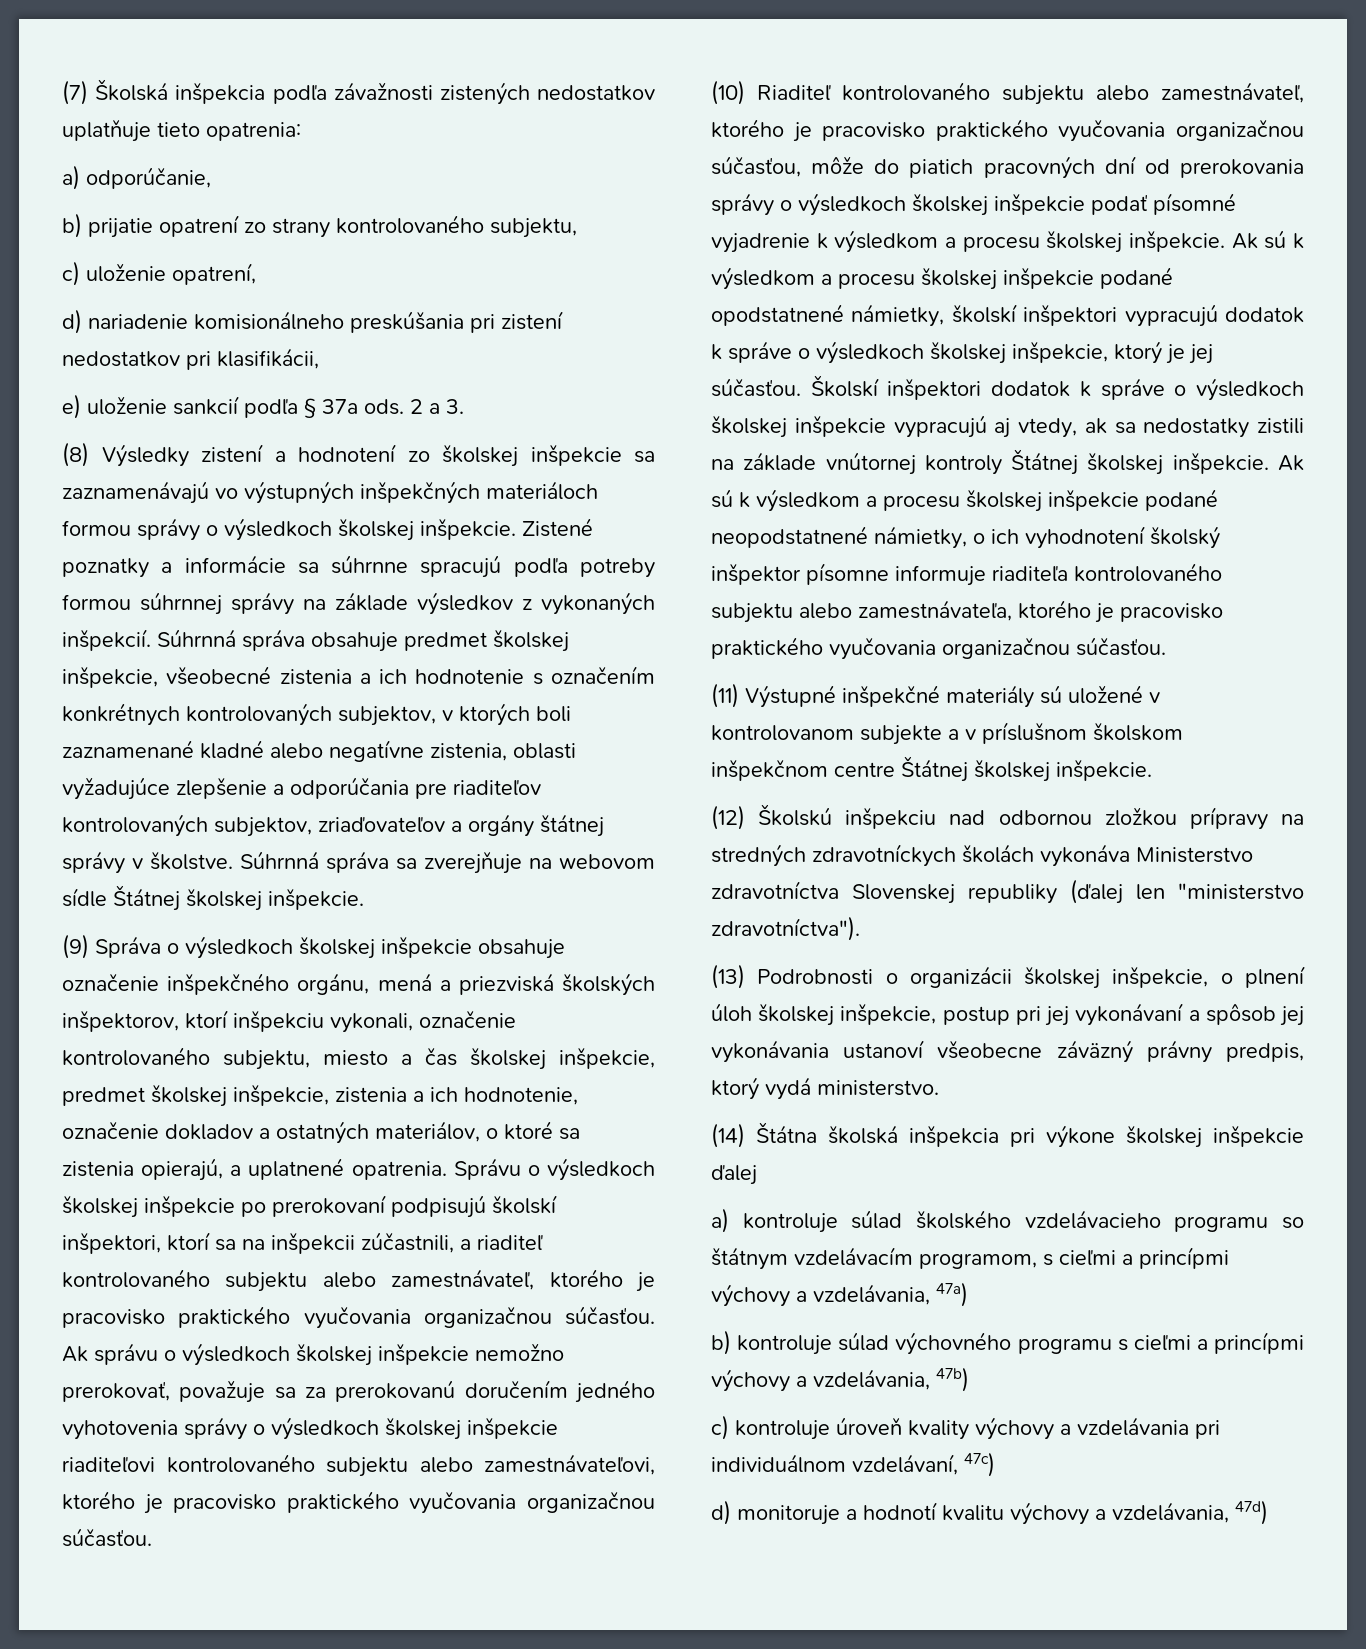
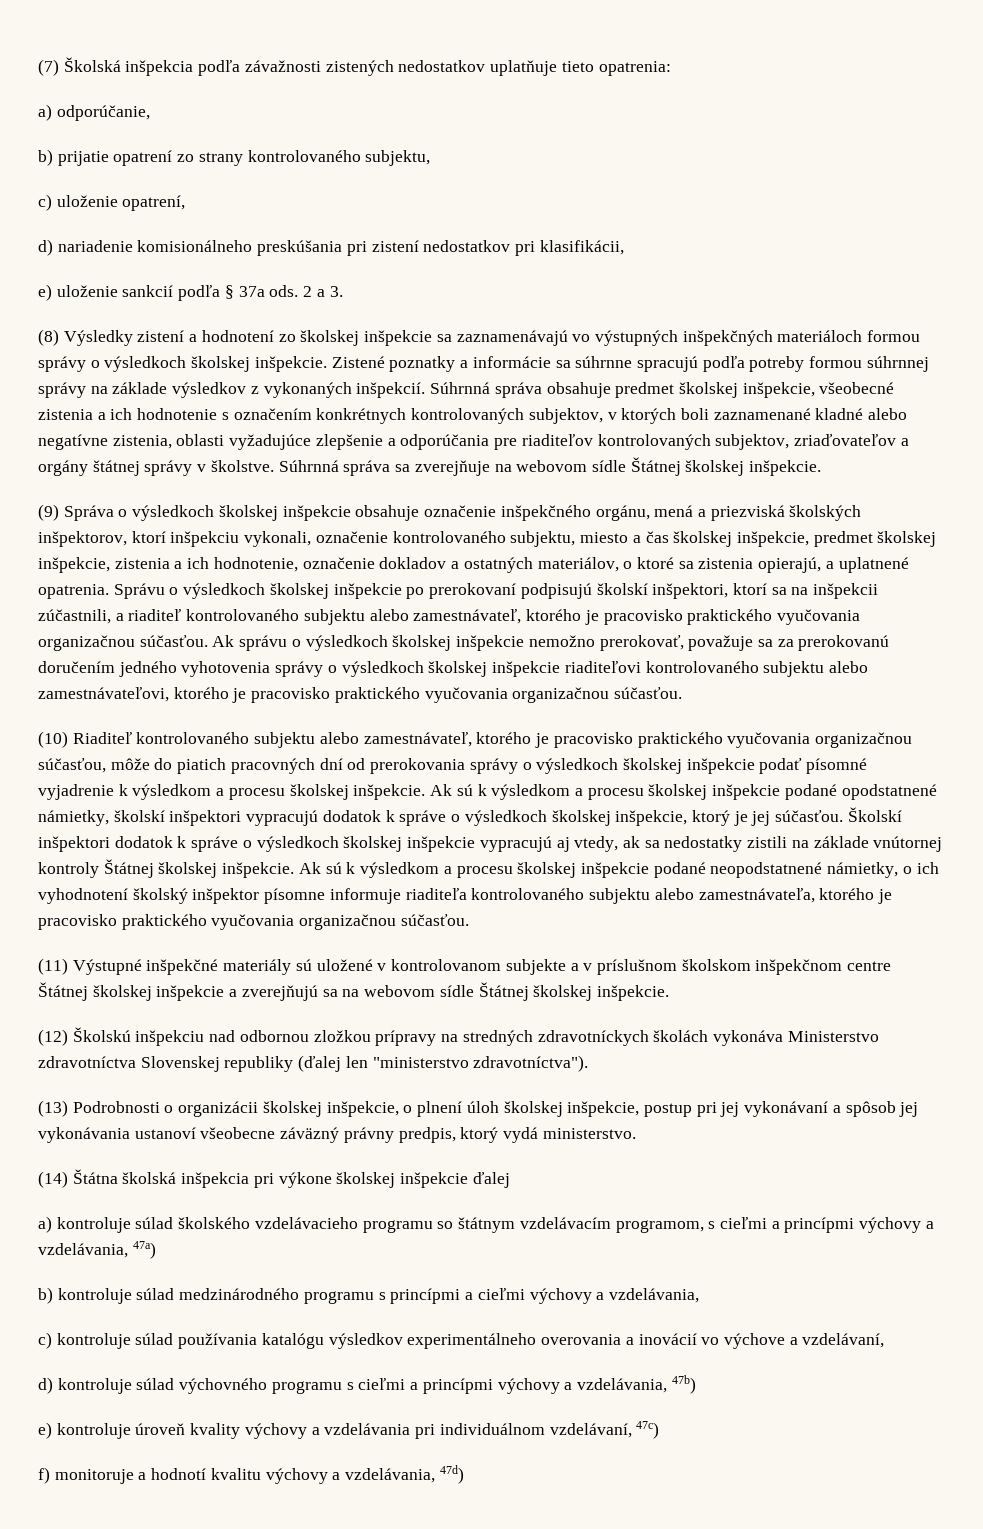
(1050, 770) none -> [156,982,593,1001] inšpekcie a zverejňujú sa na webovom sídle Štátnej školskej
(890, 1341) none -> [179,1288,699,1304] [38,1332,885,1349] [38,1377,175,1394] medzinárodného programu s princípmi a cieľmi výchovy a vzdelávania, // c) kontroluje súlad používania katalógu výsledkov experimentálneho overovania a inovácií vo výchove a vzdelávaní, // d) kontroluje súlad
[711,1415,729,1440] c) -> [38,1422,52,1439] e)
[711,1500,731,1525] d) -> [38,1467,50,1484] f)

